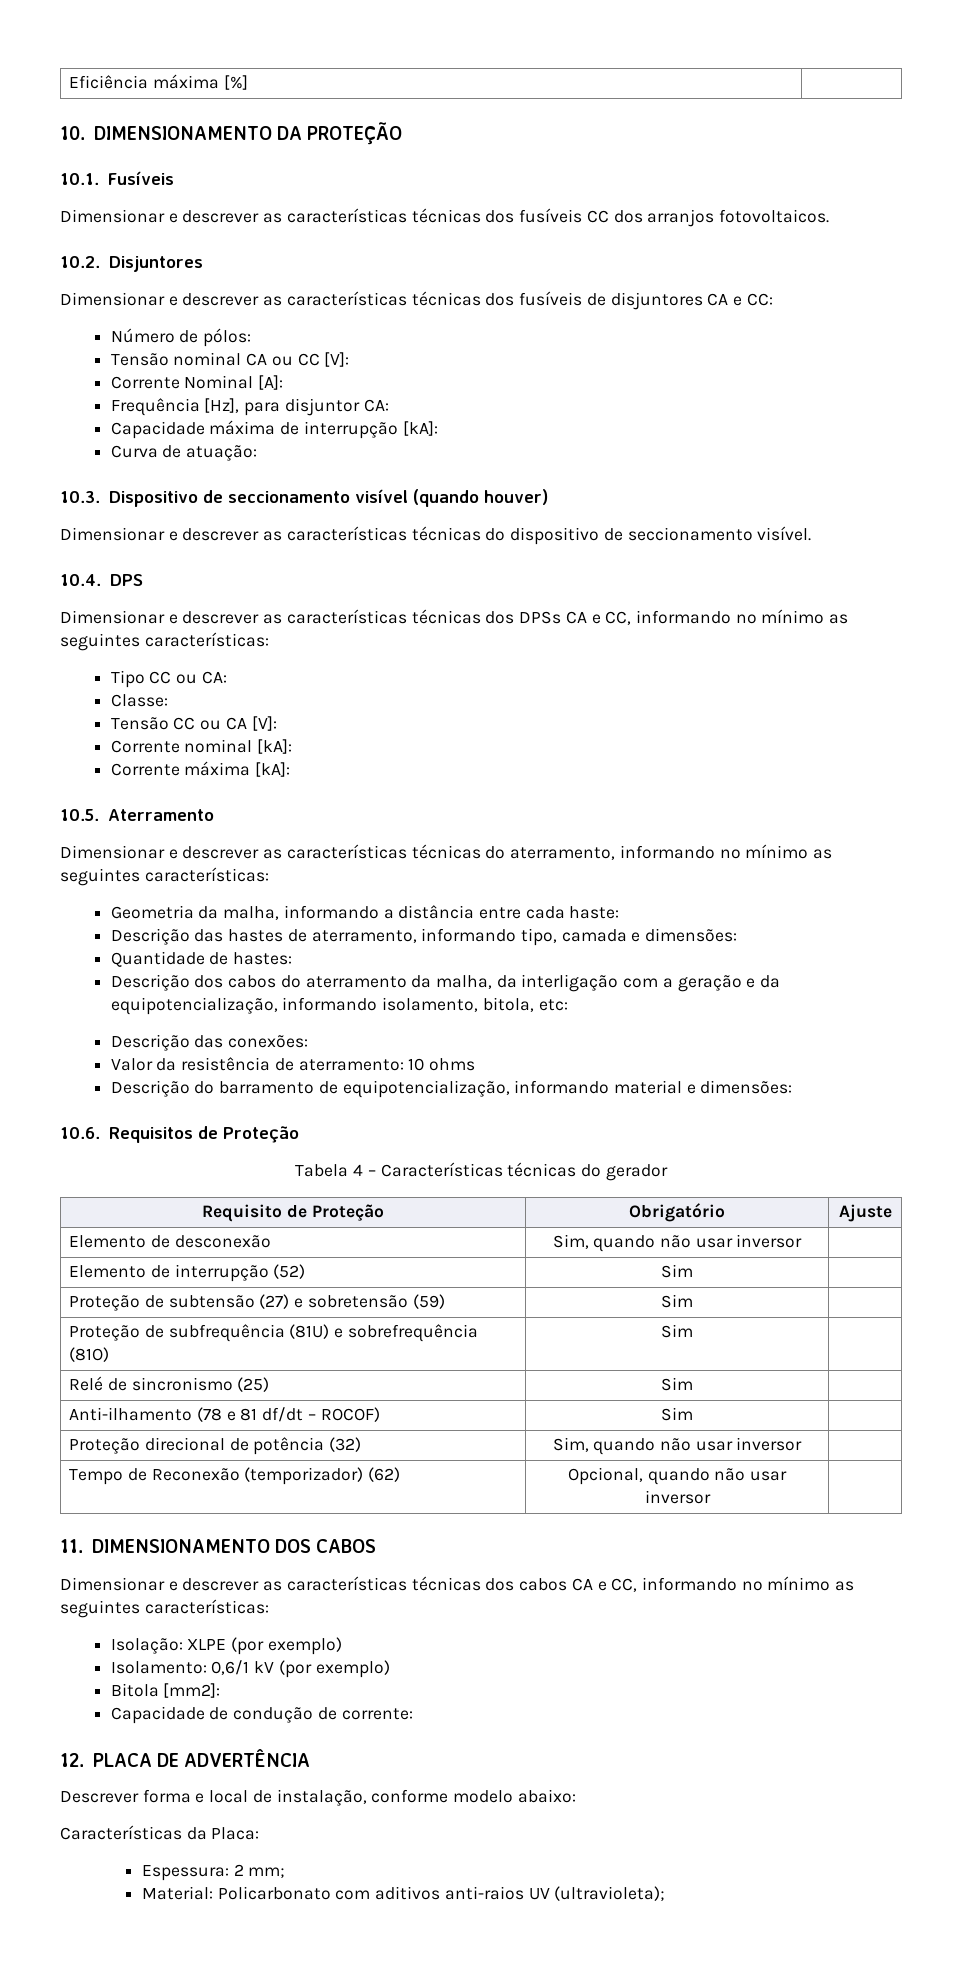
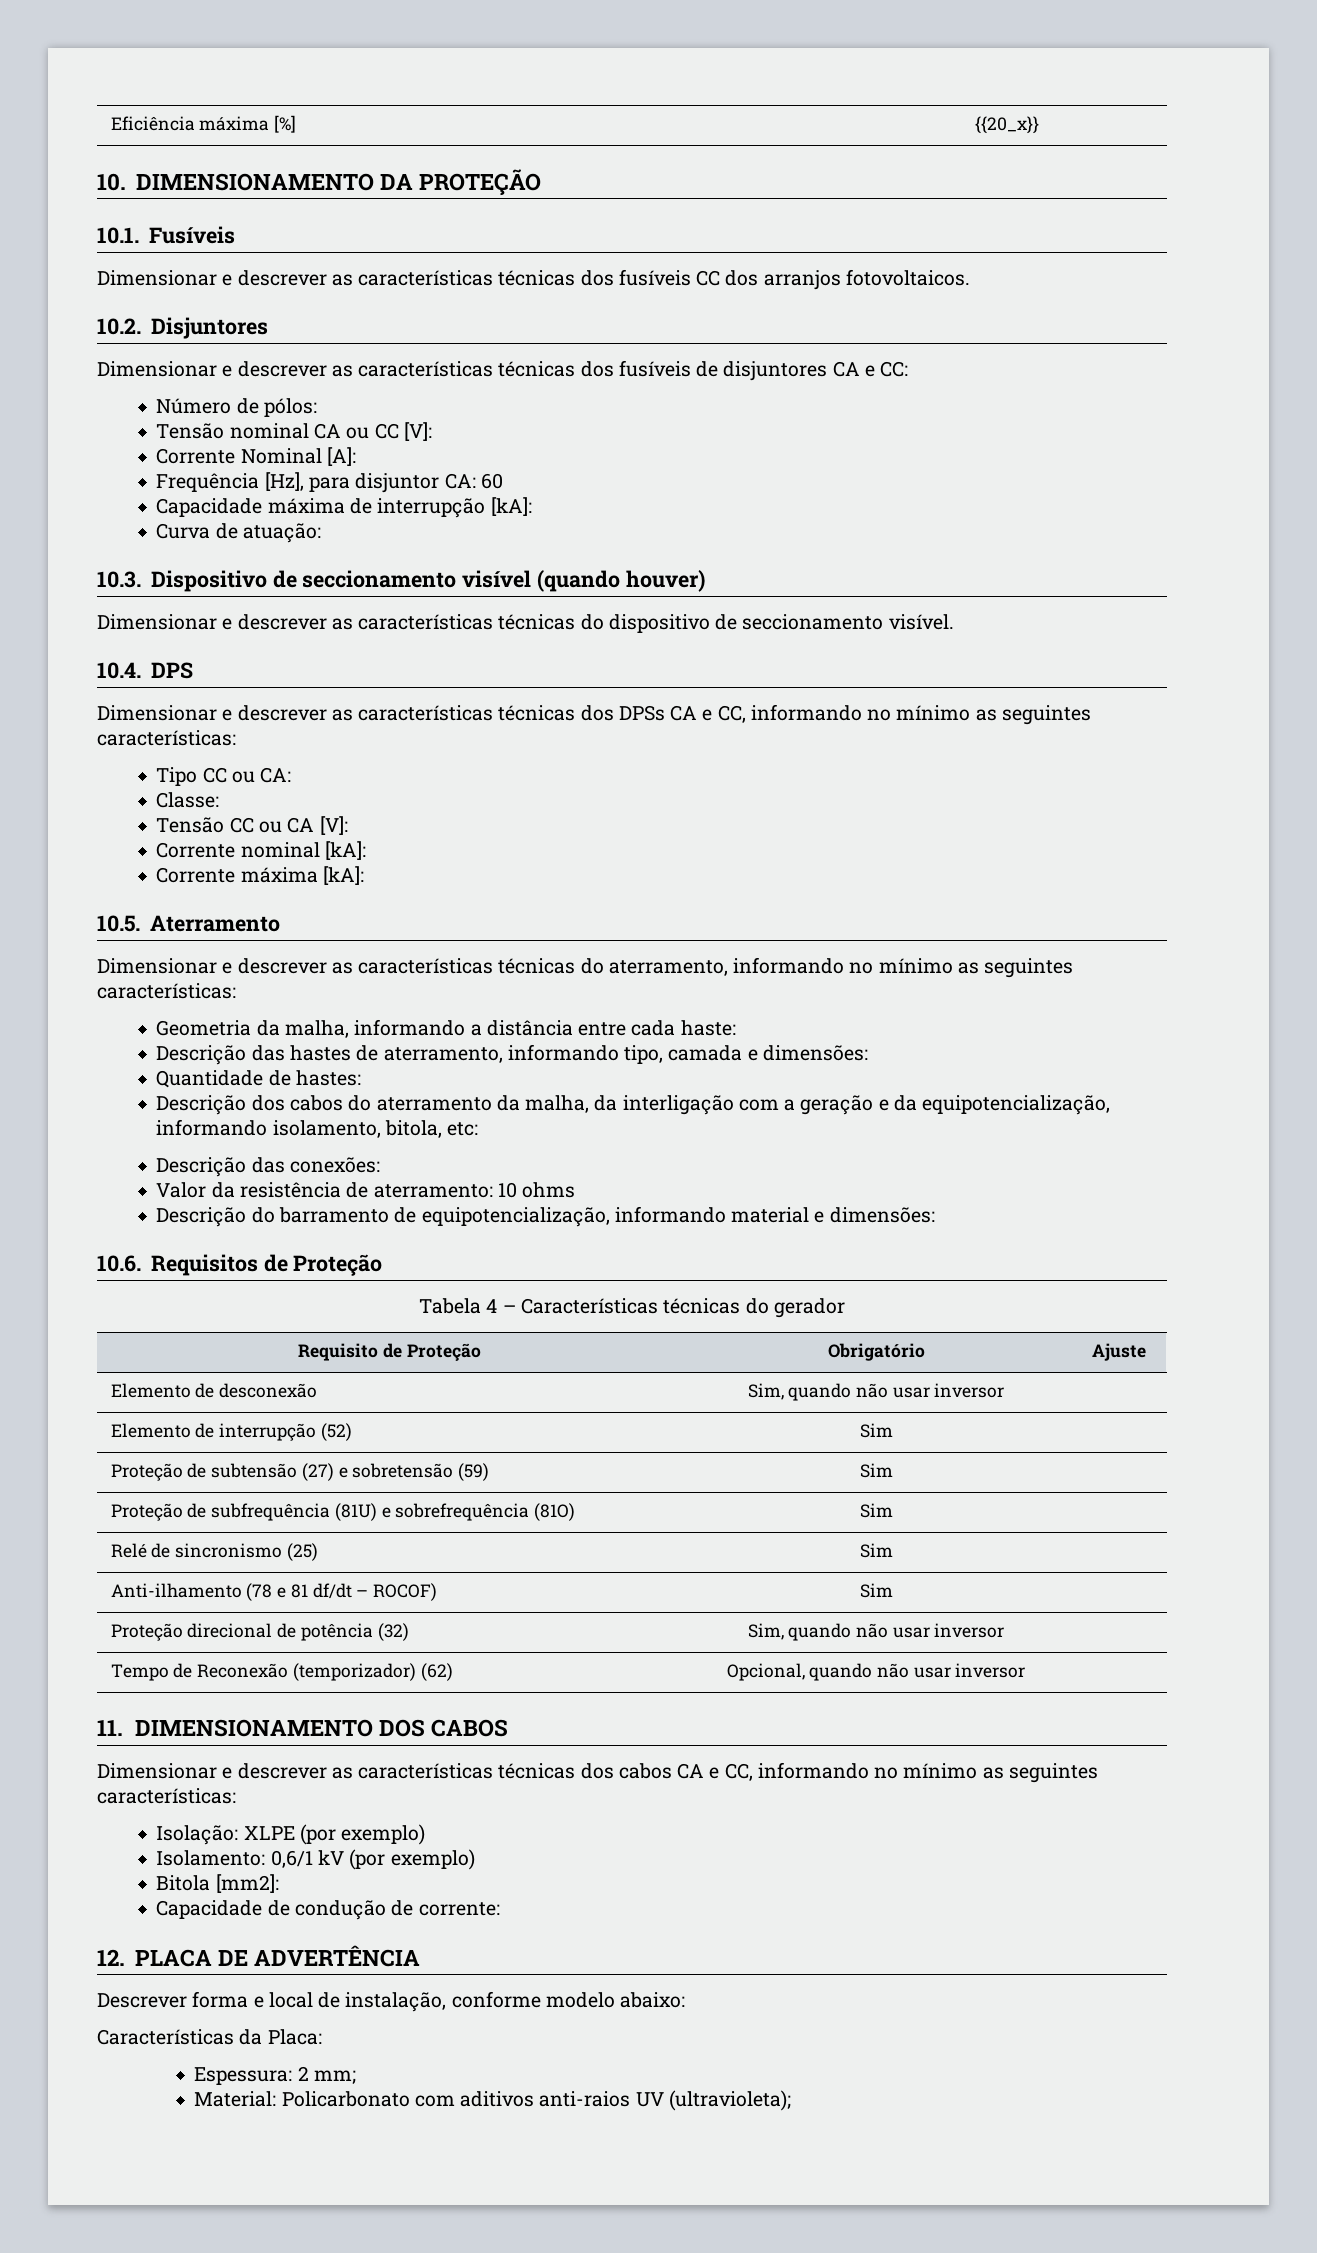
(248, 82) none -> [974,116,1039,134] {{20_x}}
(389, 405) none -> [480,473,503,489] 60

